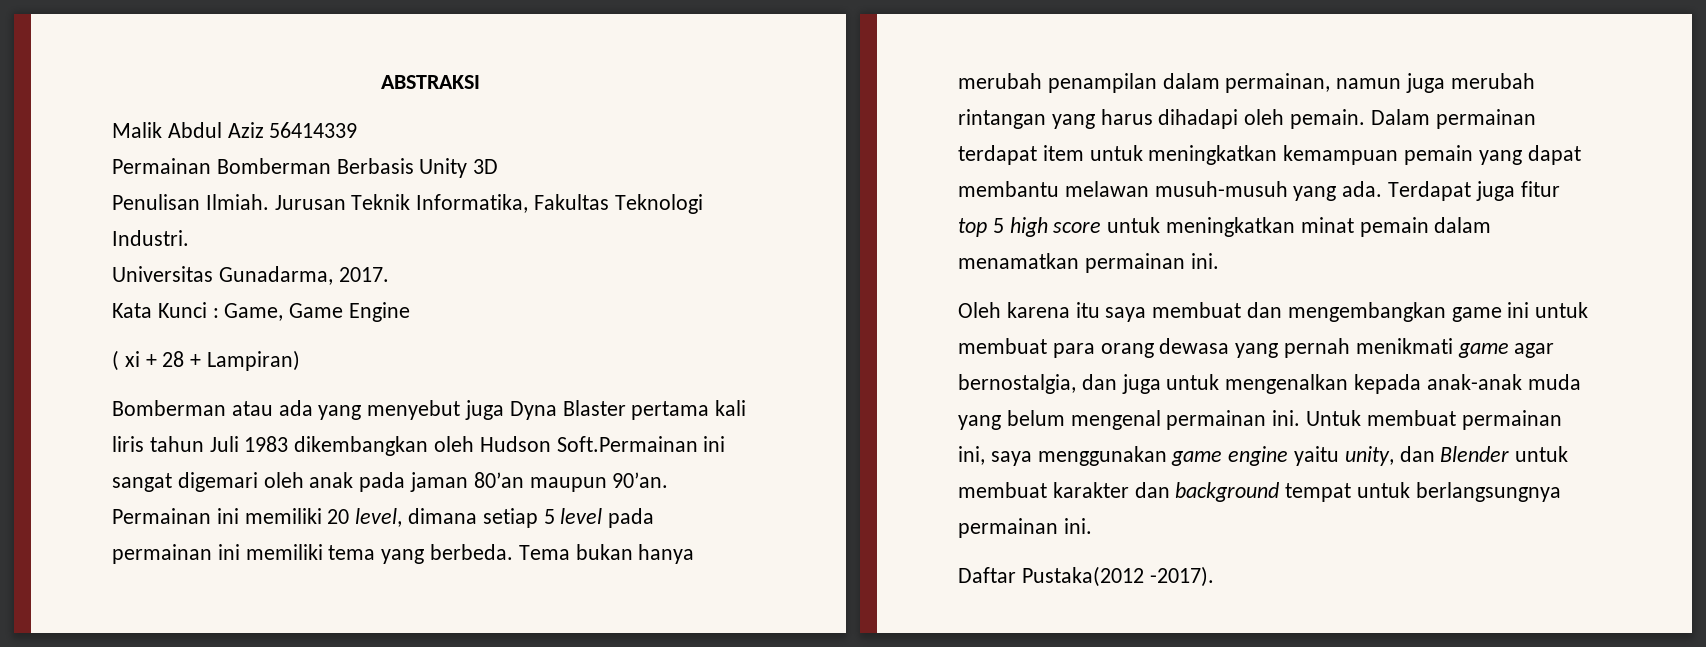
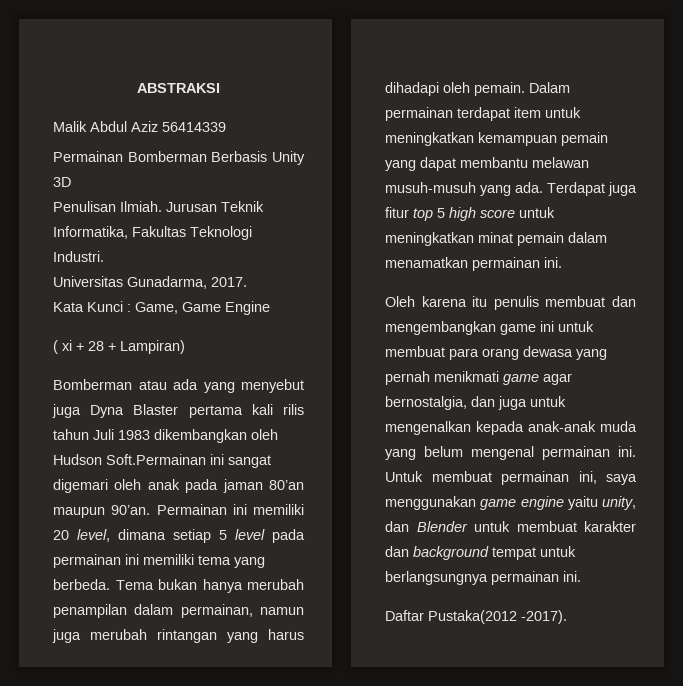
[112,436,144,452] liris -> [283,404,304,415] rilis
[1105,307,1147,322] saya -> [493,296,539,310] penulis

